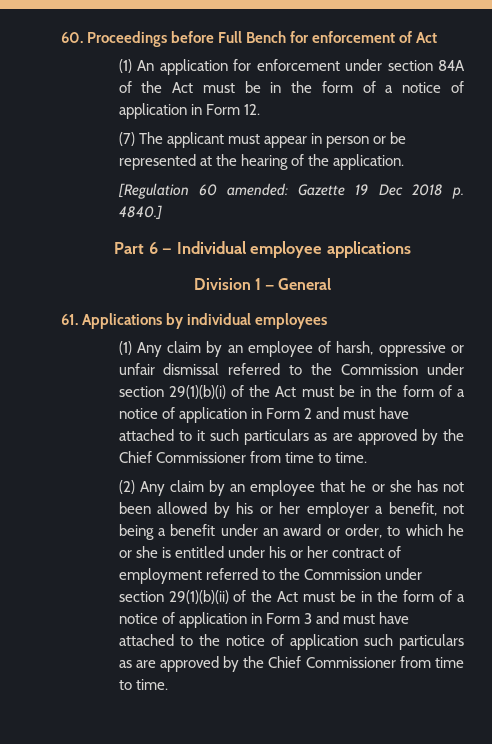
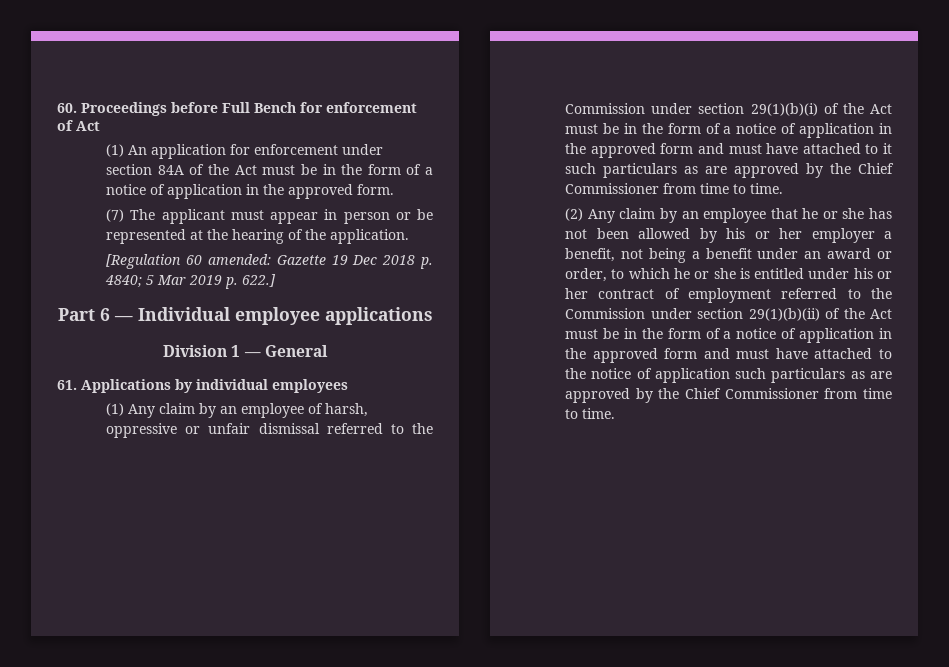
[205,104,260,115] Form 12. -> [263,184,395,199] the approved form.
[118,205,162,220] 4840.] -> [105,274,277,289] 4840; 5 Mar 2019 p. 622.]
[265,408,312,419] Form 2 -> [565,143,694,158] the approved form
[265,613,312,624] Form 3 -> [565,348,698,363] the approved form

